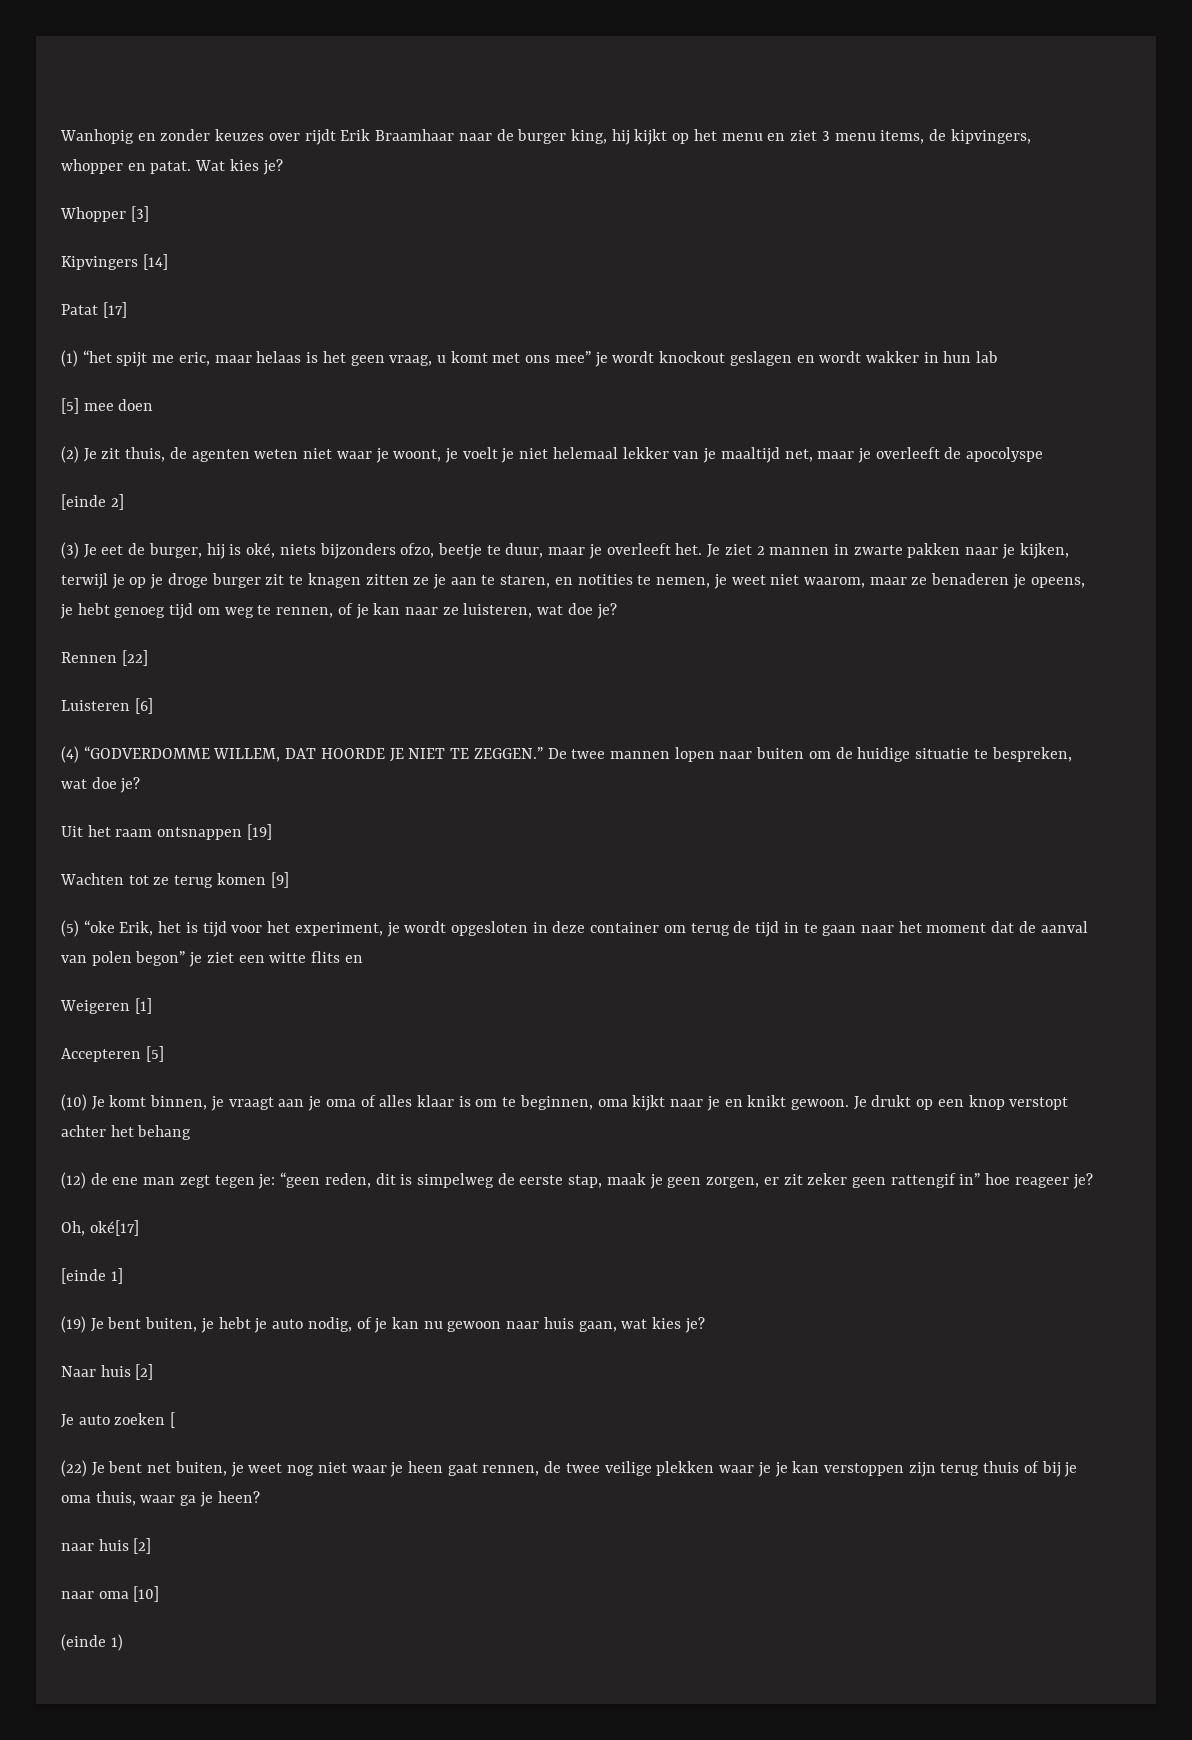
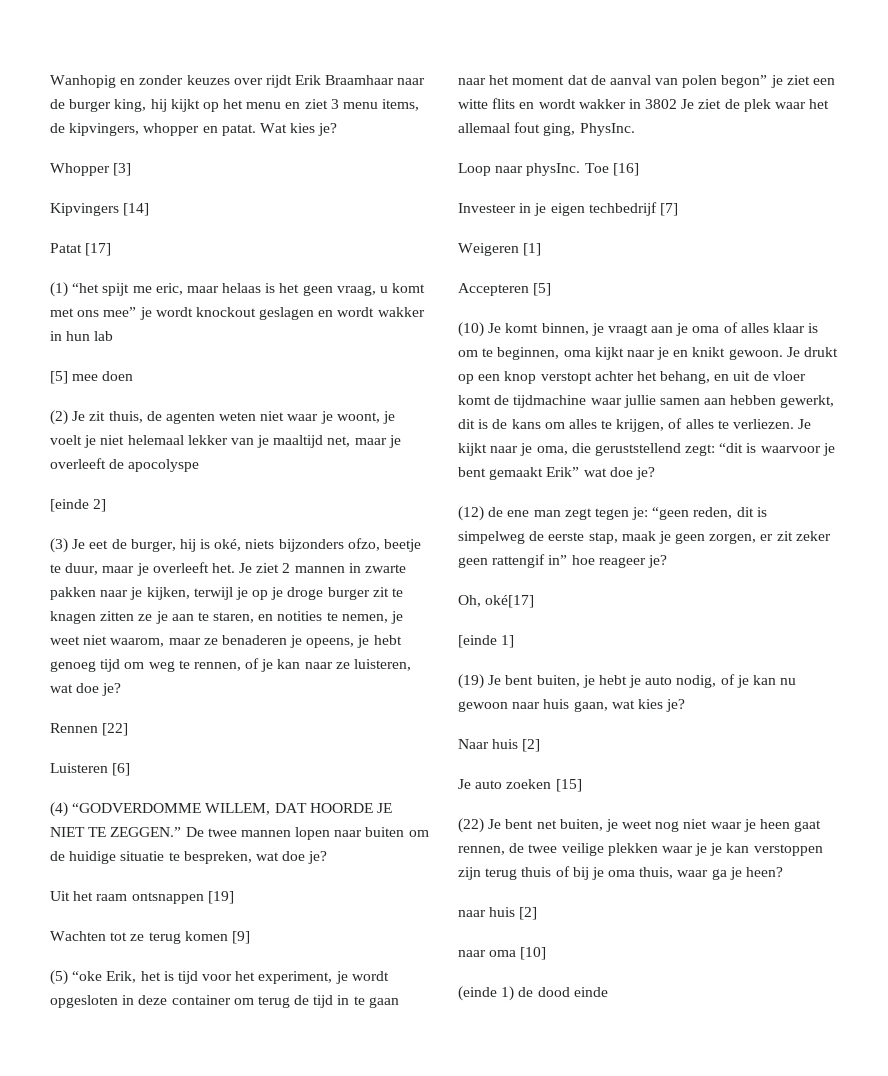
(363, 959) none -> [538,99,830,112] [458,122,635,136] [458,163,639,176] [458,202,678,216] wordt wakker in 3802 Je ziet de plek waar het allemaal fout ging, PhysInc. // Loop naar physInc. Toe [16] // Investeer in je eigen techbedrijf [7]
[137,1125,192,1140] behang -> [660,371,806,384] [458,395,835,408] [458,418,812,432] [458,443,835,456] [458,467,655,480] behang, en uit de vloer komt de tijdmachine waar jullie samen aan hebben gewerkt, dit is de kans om alles te krijgen, of alles te verliezen. Je kijkt naar je oma, die geruststellend zegt: “dit is waarvoor je bent gemaakt Erik” wat doe je?
[170,1412,176,1428] [ -> [555,779,582,792] [15]
(123, 1642) none -> [518,987,608,997] de dood einde

